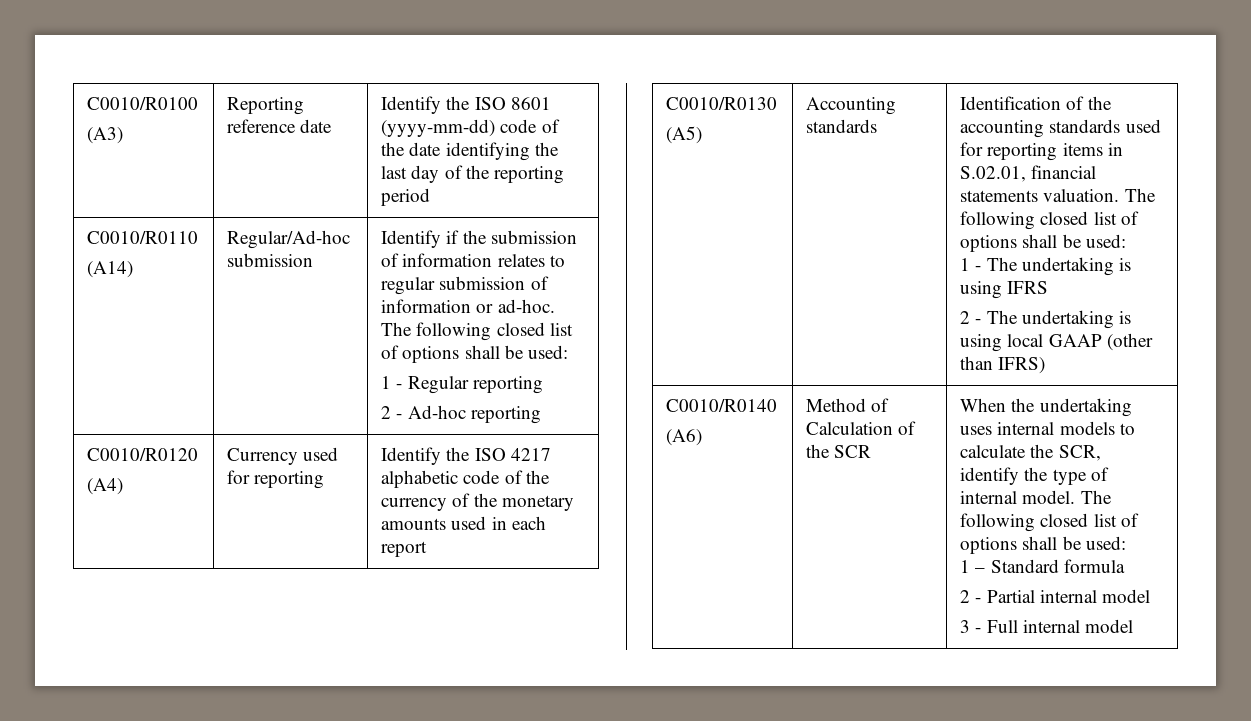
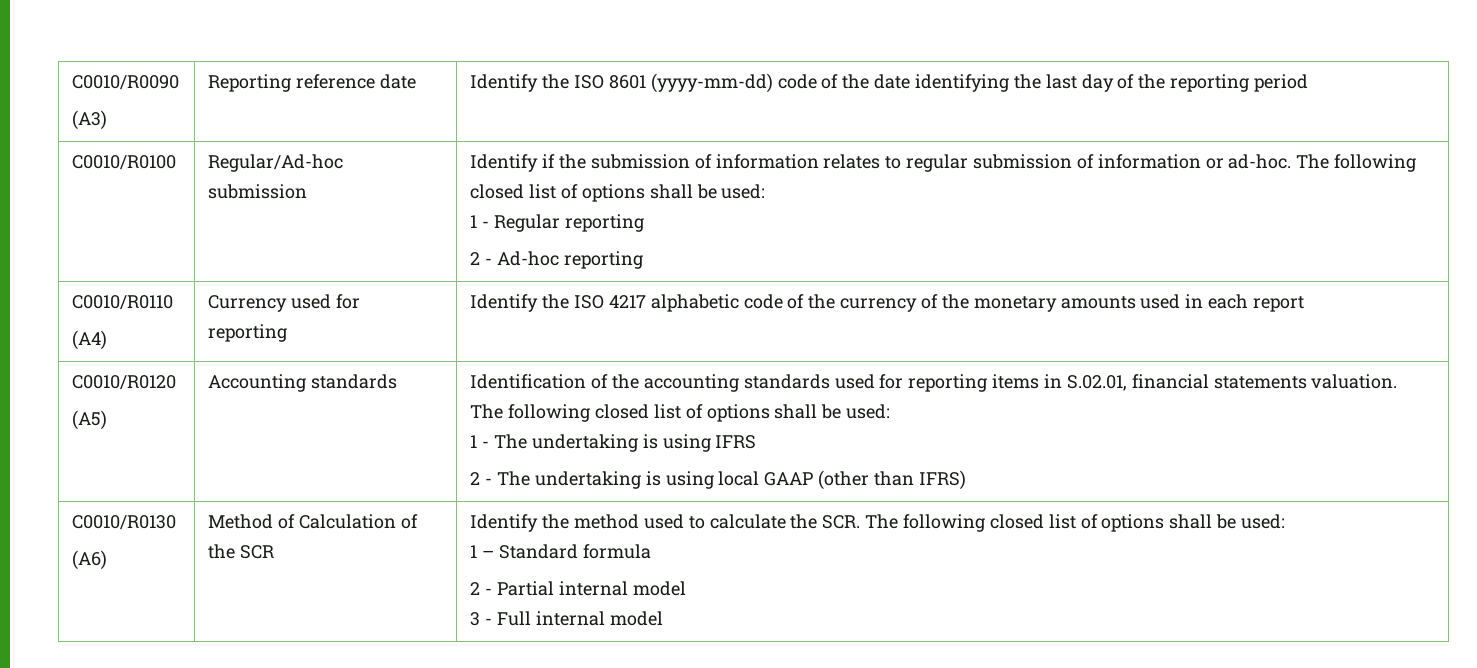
[87,97,199,110] C0010/R0100 -> [72,75,180,90] C0010/R0090
[87,231,199,244] [87,261,134,278] C0010/R0110 // (A14) -> [72,155,177,170] C0010/R0100
[87,448,199,461] C0010/R0120 -> [72,295,174,310] C0010/R0110
[666,97,778,110] C0010/R0130 -> [72,375,177,390] C0010/R0120
[666,399,778,412] C0010/R0140 -> [72,515,177,530] C0010/R0130
[960,398,1132,417] [960,421,1135,435] [960,444,1101,461] [960,467,1109,485] [960,490,1076,504] When the undertaking uses internal models to calculate the SCR, identify the type of internal model. -> [470,514,861,532] Identify the method used to calculate the SCR.

